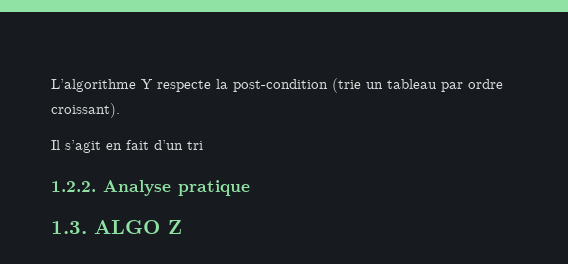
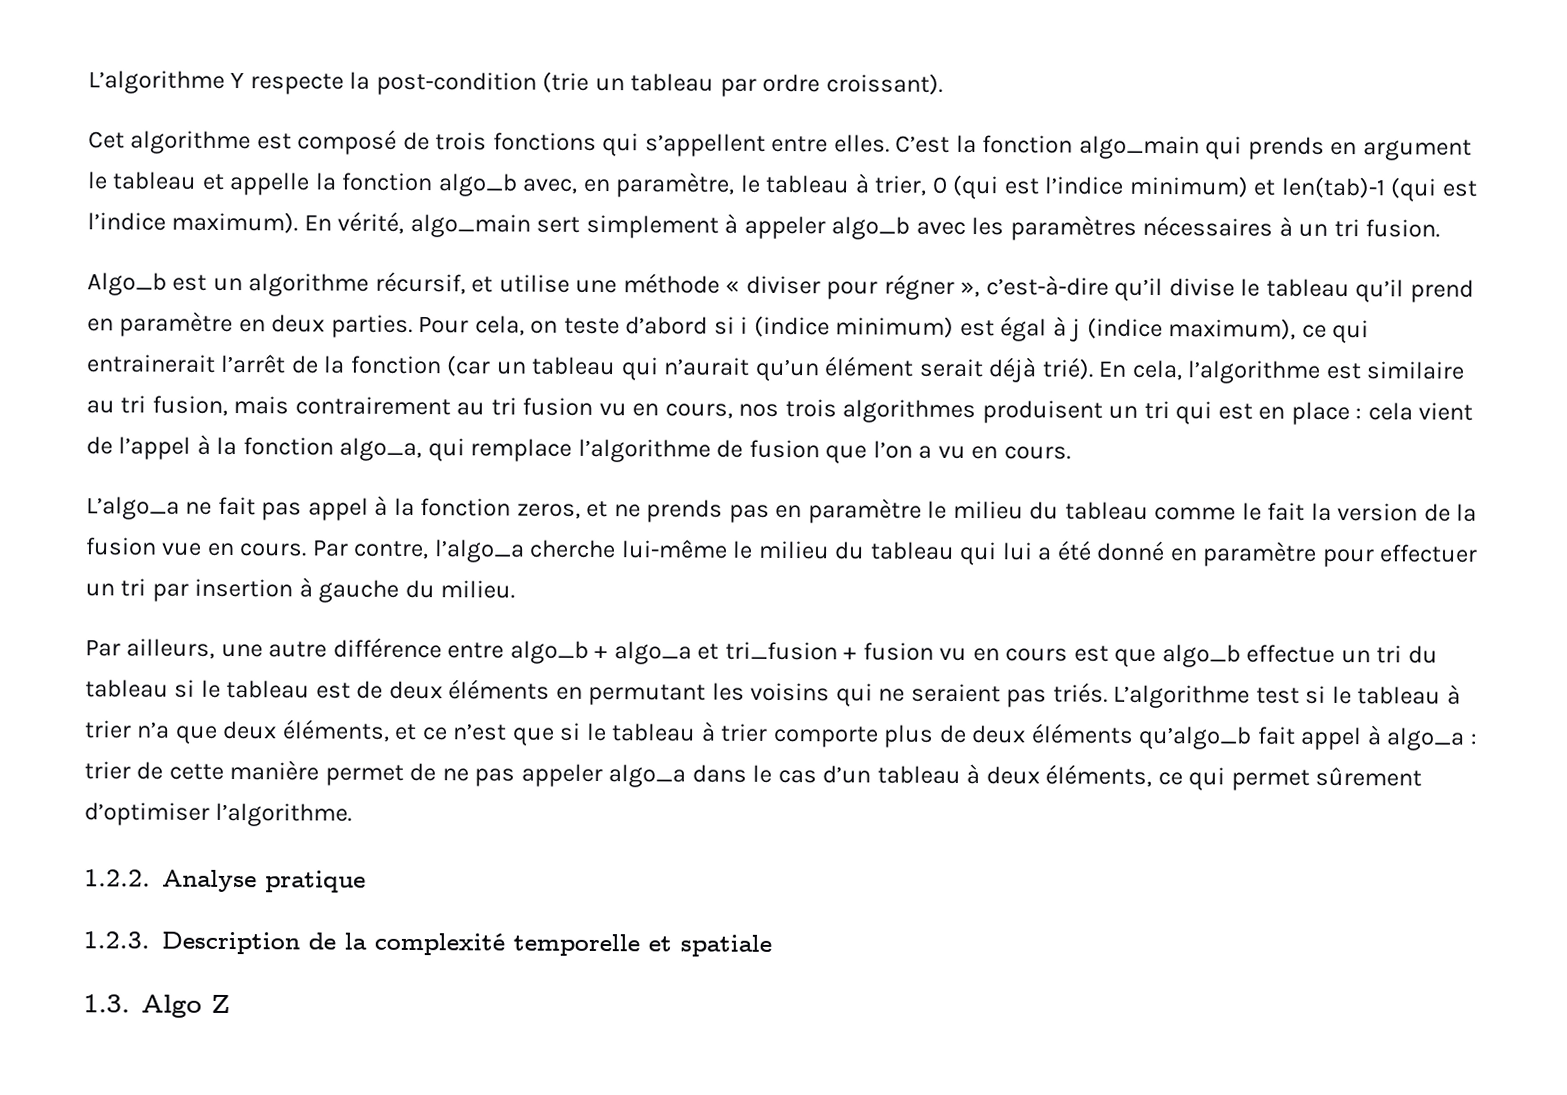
[51,140,203,153] [51,180,251,196] [51,220,161,234] Il s’agit en fait d’un tri // 1.2.2. Analyse pratique // 1.3. ALGO -> [88,129,1472,161] [87,171,1477,202] [87,211,1441,241] [87,271,1474,303] [87,311,1370,344] [86,353,1466,384] [86,395,1474,426] [86,434,1071,464] [86,495,1478,524] [85,537,1479,568] [85,577,516,603] [85,637,1438,668] [85,679,1461,709] [84,719,1478,751] [84,760,1423,791] [84,802,353,827] [84,869,366,893] [83,931,772,957] [83,994,202,1018] Cet algorithme est composé de trois fonctions qui s’appellent entre elles. C’est la fonction algo_main qui prends en argument le tableau et appelle la fonction algo_b avec, en paramètre, le tableau à trier, 0 (qui est l’indice minimum) et len(tab)-1 (qui est l’indice maximum). En vérité, algo_main sert simplement à appeler algo_b avec les paramètres nécessaires à un tri fusion. // Algo_b est un algorithme récursif, et utilise une méthode « diviser pour régner », c’est-à-dire qu’il divise le tableau qu’il prend en paramètre en deux parties. Pour cela, on teste d’abord si i (indice minimum) est égal à j (indice maximum), ce qui entrainerait l’arrêt de la fonction (car un tableau qui n’aurait qu’un élément serait déjà trié). En cela, l’algorithme est similaire au tri fusion, mais contrairement au tri fusion vu en cours, nos trois algorithmes produisent un tri qui est en place : cela vient de l’appel à la fonction algo_a, qui remplace l’algorithme de fusion que l’on a vu en cours. // L’algo_a ne fait pas appel à la fonction zeros, et ne prends pas en paramètre le milieu du tableau comme le fait la version de la fusion vue en cours. Par contre, l’algo_a cherche lui-même le milieu du tableau qui lui a été donné en paramètre pour effectuer un tri par insertion à gauche du milieu. // Par ailleurs, une autre différence entre algo_b + algo_a et tri_fusion + fusion vu en cours est que algo_b effectue un tri du tableau si le tableau est de deux éléments en permutant les voisins qui ne seraient pas triés. L’algorithme test si le tableau à trier n’a que deux éléments, et ce n’est que si le tableau à trier comporte plus de deux éléments qu’algo_b fait appel à algo_a : trier de cette manière permet de ne pas appeler algo_a dans le cas d’un tableau à deux éléments, ce qui permet sûrement d’optimiser l’algorithme. // 1.2.2. Analyse pratique // 1.2.3. Description de la complexité temporelle et spatiale // 1.3. Algo

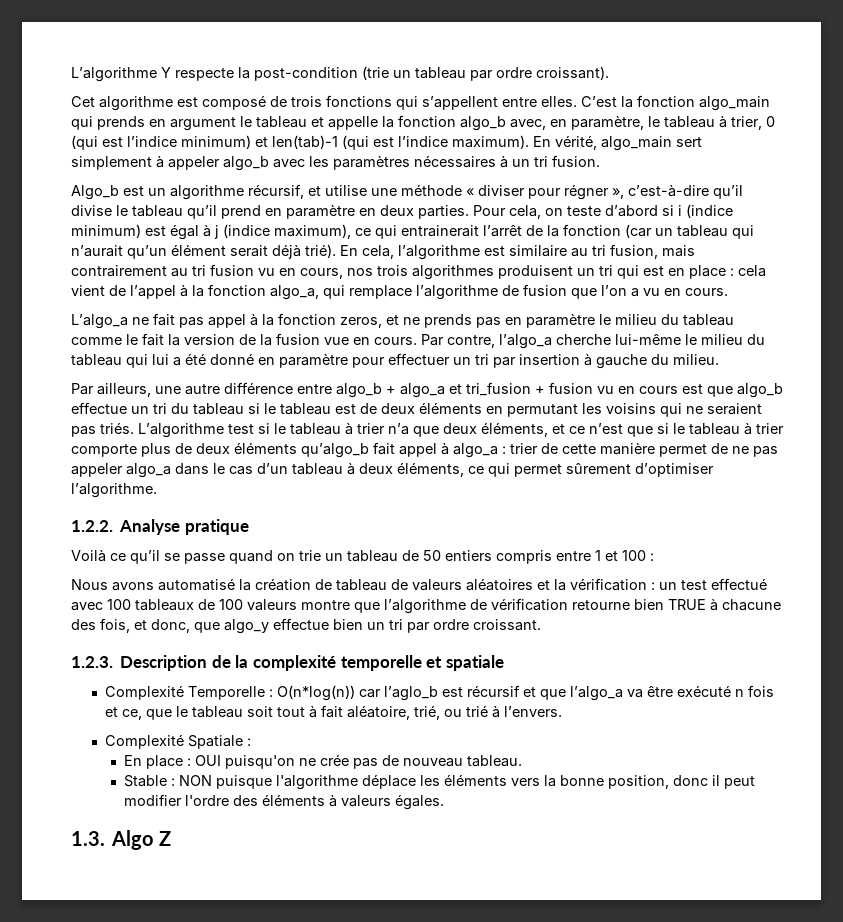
(366, 881) none -> [71,549,654,564] [71,578,767,591] [71,598,781,614] [71,618,541,634] // Voilà ce qu’il se passe quand on trie un tableau de 50 entiers compris entre 1 et 100 : // Nous avons automatisé la création de tableau de valeurs aléatoires et la vérification : un test effectué avec 100 tableaux de 100 valeurs montre que l’algorithme de vérification retourne bien TRUE à chacune des fois, et donc, que algo_y effectue bien un tri par ordre croissant.
(772, 945) none -> [105,685,775,701] [105,705,563,720] [105,734,252,749] [123,754,522,769] [123,774,755,790] [123,794,444,810] // Complexité Temporelle : O(n*log(n)) car l’aglo_b est récursif et que l’algo_a va être exécuté n fois et ce, que le tableau soit tout à fait aléatoire, trié, ou trié à l’envers. // Complexité Spatiale : // En place : OUI puisqu'on ne crée pas de nouveau tableau. // Stable : NON puisque l'algorithme déplace les éléments vers la bonne position, donc il peut modifier l'ordre des éléments à valeurs égales.

